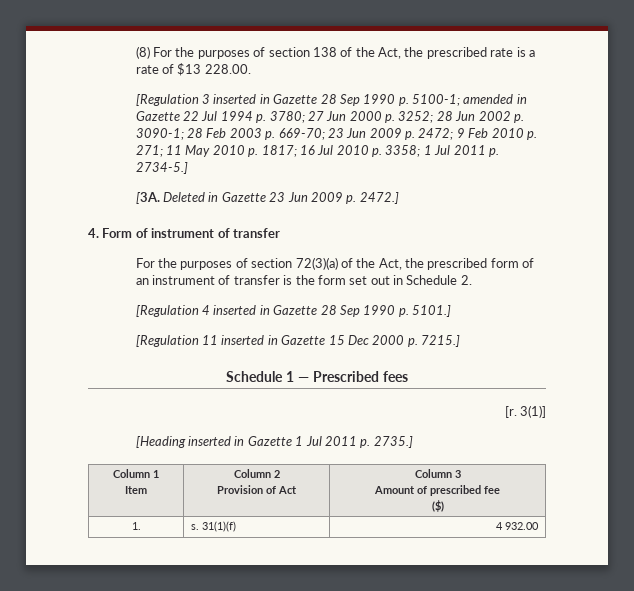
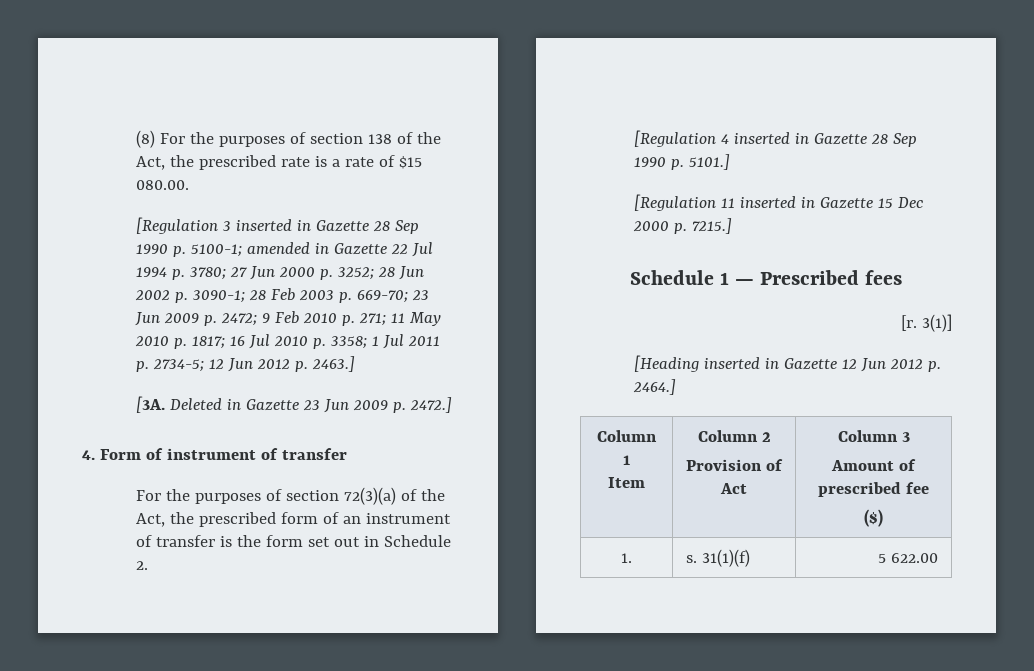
[177,63,251,76] $13 228.00. -> [398,156,422,169] [135,180,189,190] $15 080.00.
[135,162,188,174] 2734-5.] -> [152,356,355,372] 2734-5; 12 Jun 2012 p. 2463.]
[295,436,413,448] 1 Jul 2011 p. 2735.] -> [841,358,941,372] [632,379,676,395] 12 Jun 2012 p. 2464.]
[495,522,539,530] 4 932.00 -> [878,553,939,563] 5 622.00

